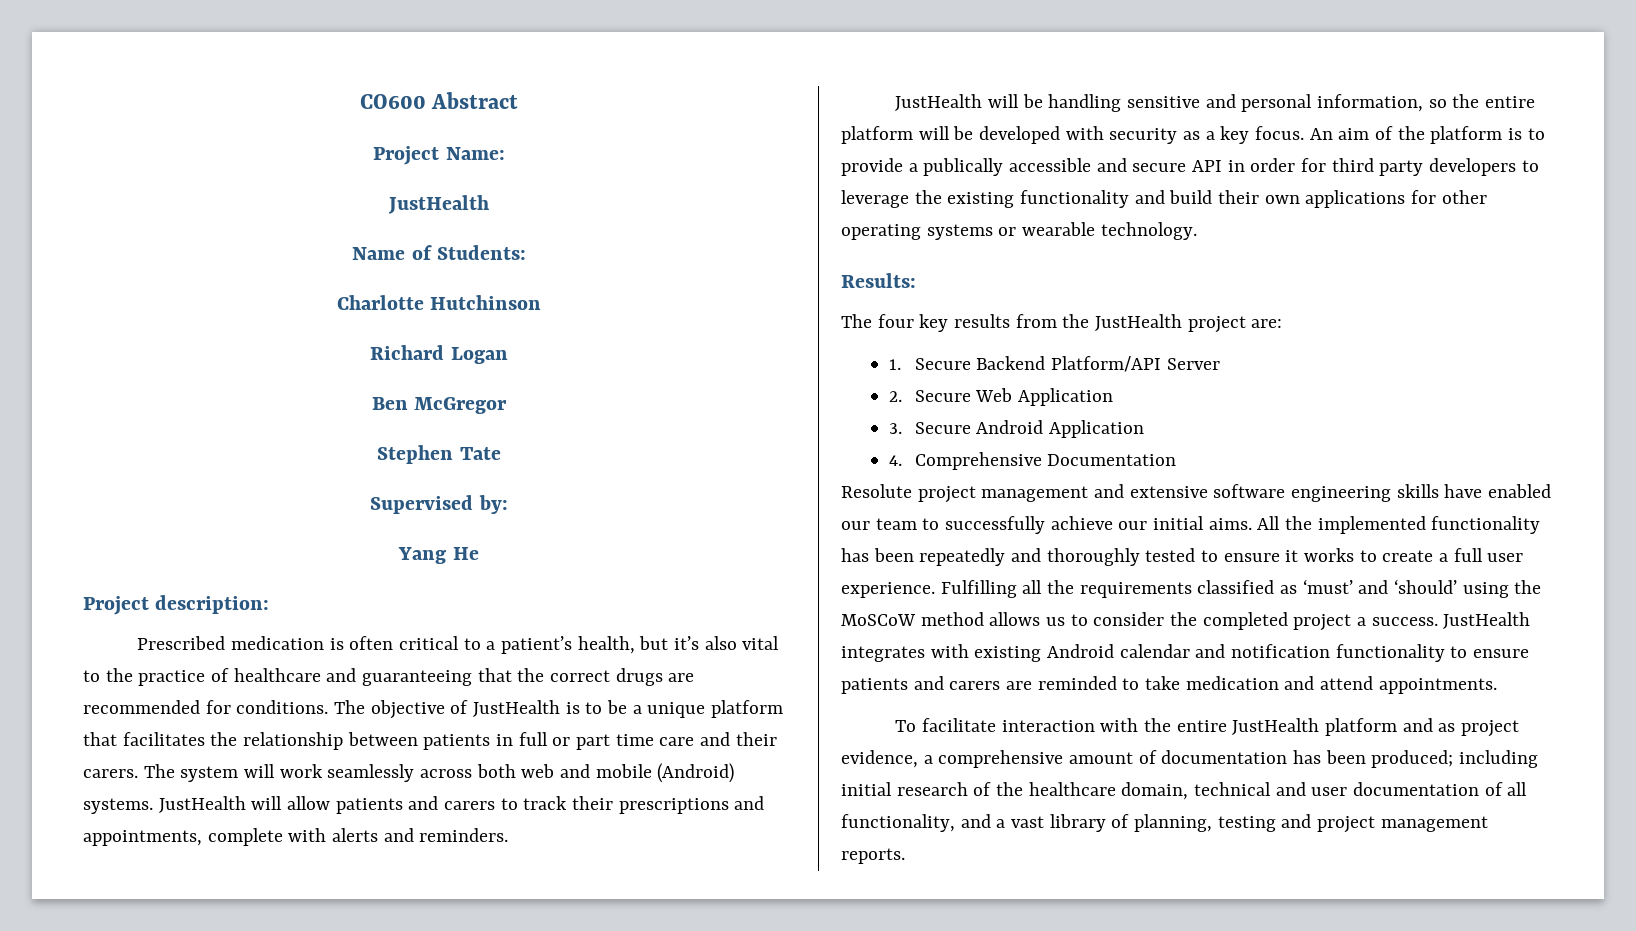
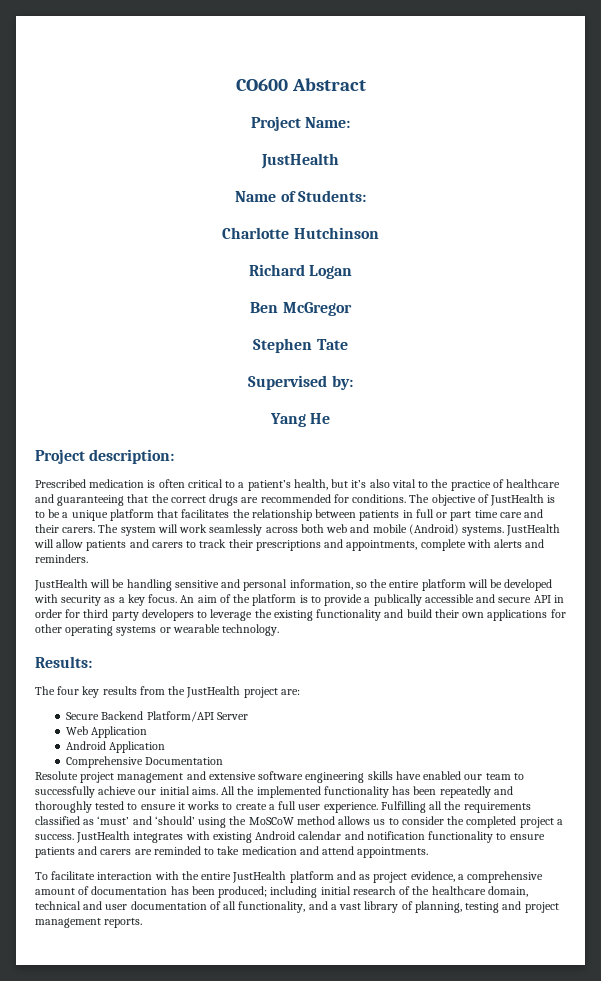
[889,359,902,370] 1. -> (300, 692) none
[889,390,971,402] 2. Secure -> (248, 716) none
[889,422,971,434] 3. Secure -> (148, 732) none
[889,455,903,466] 4. -> (166, 747) none

